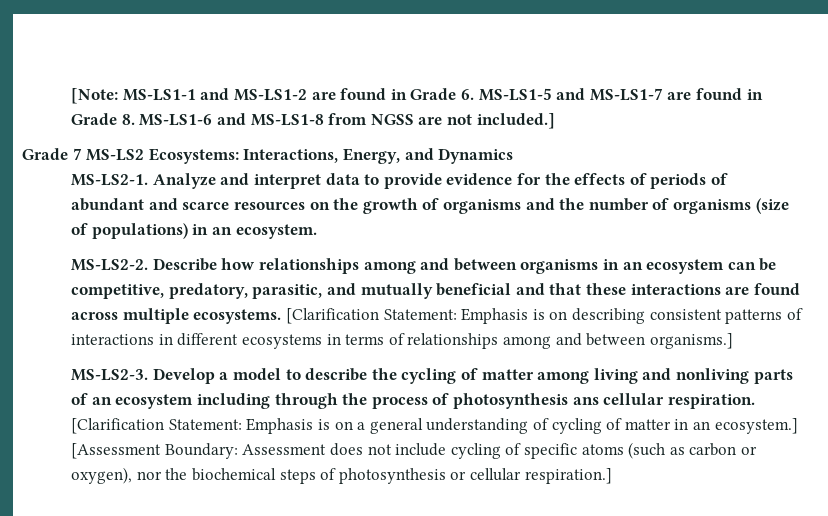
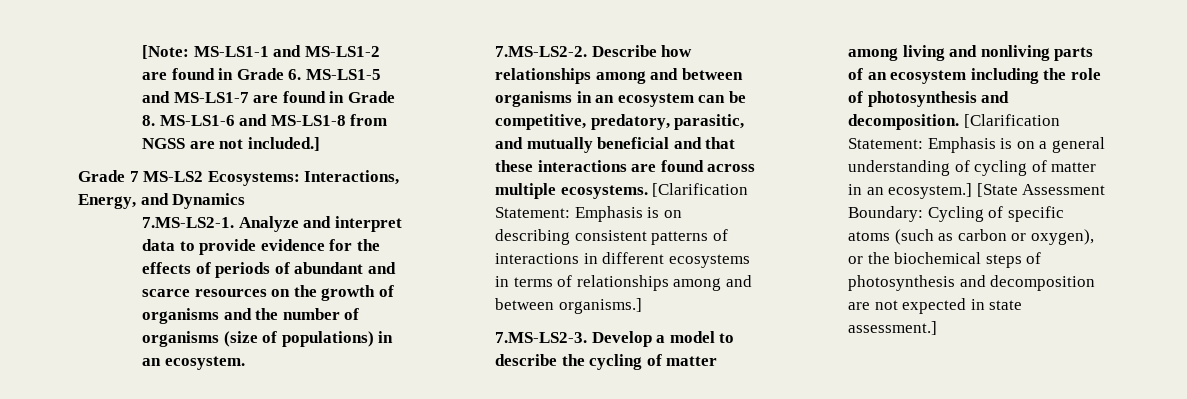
[71,174,149,186] MS-LS2-1. -> [142,217,235,228] 7.MS-LS2-1.
[71,259,149,271] MS-LS2-2. -> [495,46,588,57] 7.MS-LS2-2.
[71,369,149,381] MS-LS2-3. -> [495,332,588,343] 7.MS-LS2-3.
[274,393,755,409] through the process of photosynthesis ans cellular respiration. -> [1043,68,1102,80] [848,91,1010,107] [848,114,960,130] the role of photosynthesis and decomposition.
[71,443,501,459] [Assessment Boundary: Assessment does not include cycling -> [976,183,1106,197] [848,206,984,222] [State Assessment Boundary: Cycling
[136,471,162,480] nor -> [848,256,864,264] or
[450,468,612,484] or cellular respiration.] -> [959,275,1096,291] [848,298,1023,314] [848,321,938,335] and decomposition are not expected in state assessment.]

